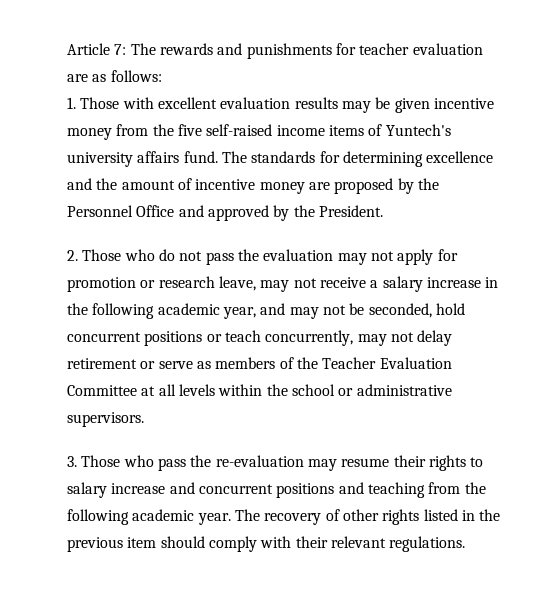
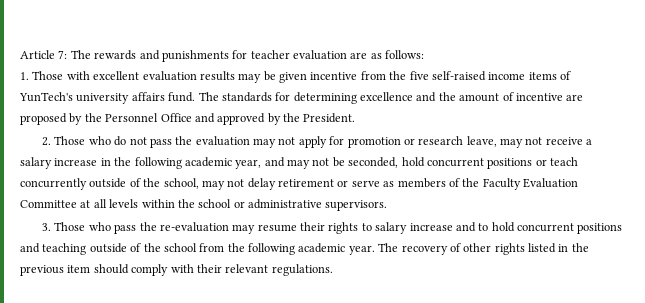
[67,128,112,140] money -> (358, 76) none
[385,124,451,136] Yuntech's -> [19,92,73,102] YunTech's
[259,182,305,194] money -> (563, 97) none
[265,330,354,346] concurrently, -> [20,178,199,190] concurrently outside of the school,
[322,357,377,369] Teacher -> [482,178,521,190] Faculty
(195, 488) none -> [478,222,515,232] to hold
(425, 490) none -> [89,243,197,253] outside of the school

